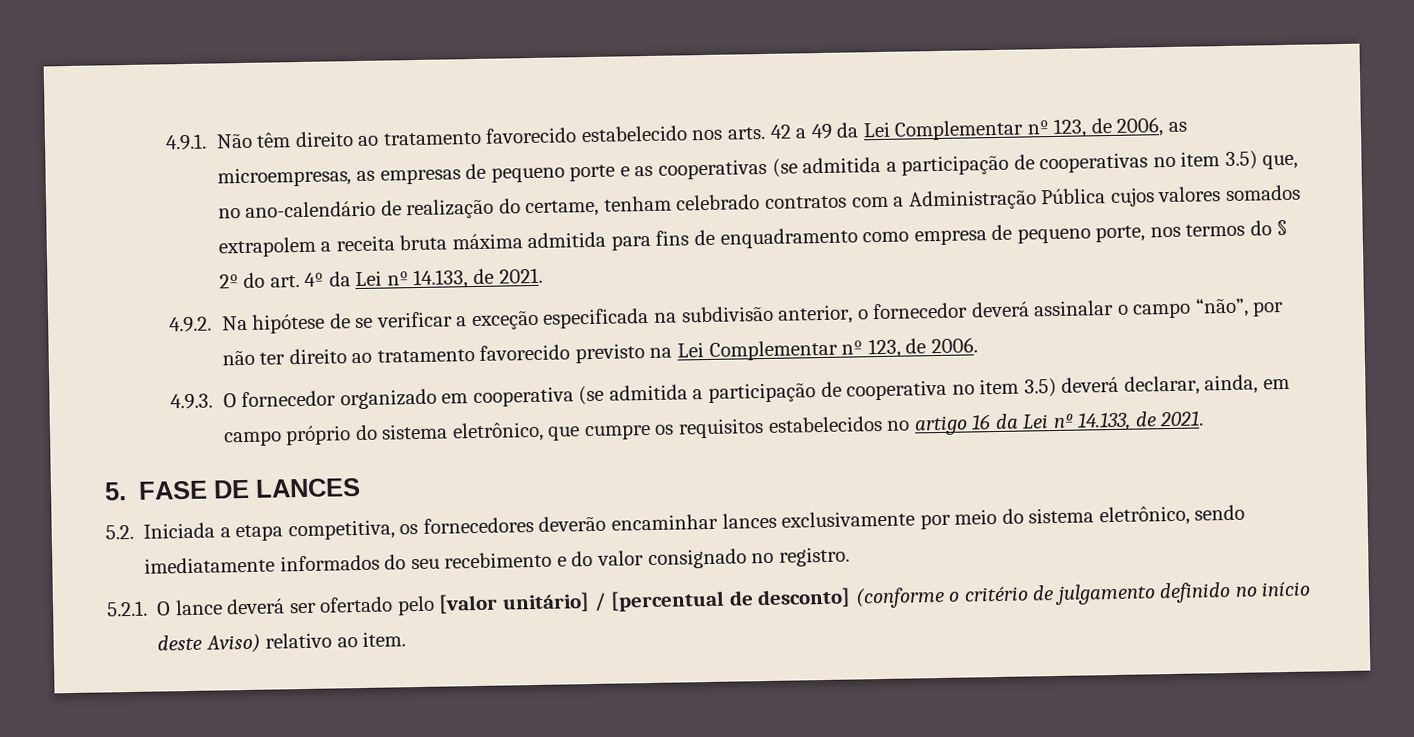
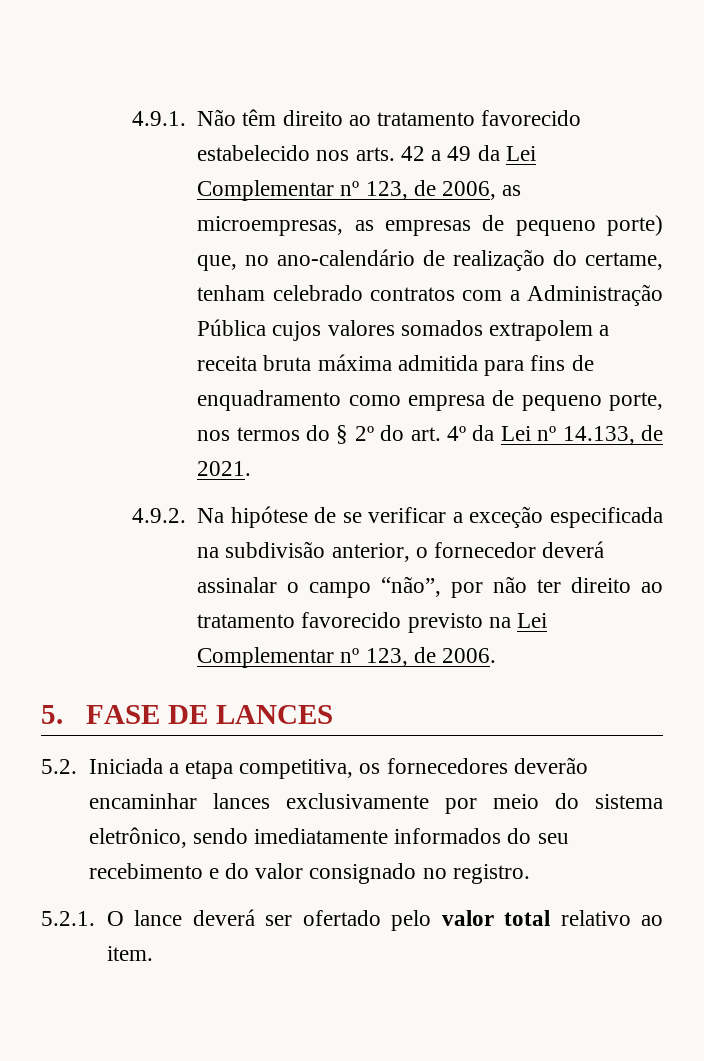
[569,150,1258,182] porte e as cooperativas (se admitida a participação de cooperativas no item 3.5) -> [607,215,664,236] porte)
[170,374,1290,410] [223,410,1205,447] // 4.9.3. O fornecedor organizado em cooperativa (se admitida a participação de cooperativa no item 3.5) deverá declarar, ainda, em campo próprio do sistema eletrônico, que cumpre os requisitos estabelecidos no artigo 16 da Lei nº 14.133, de 2021. -> (497, 655) none
[438,581,1312,614] [157,633,261,654] [valor unitário] / [percentual de desconto] (conforme o critério de julgamento definido no início deste Aviso) -> [441,910,550,926] valor total

